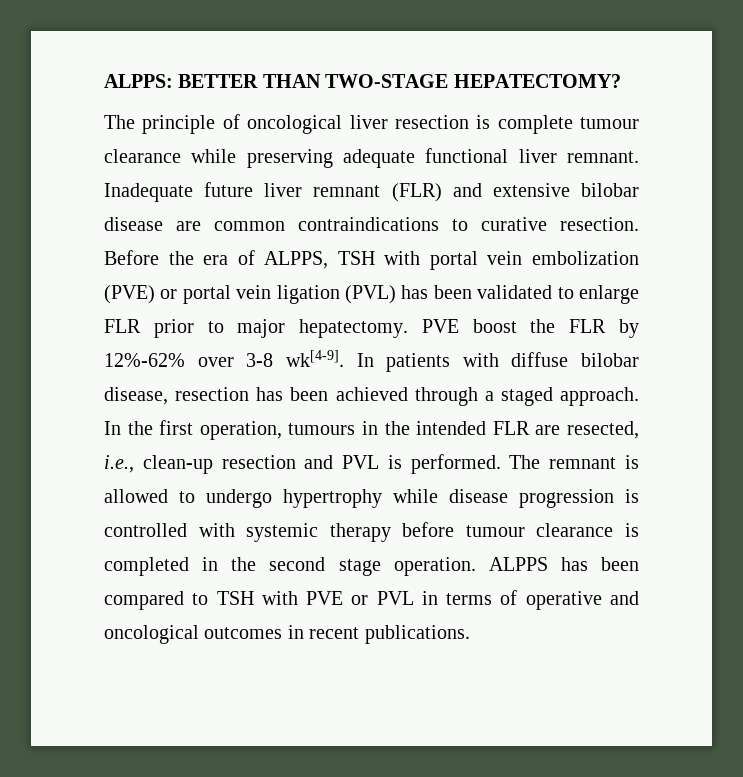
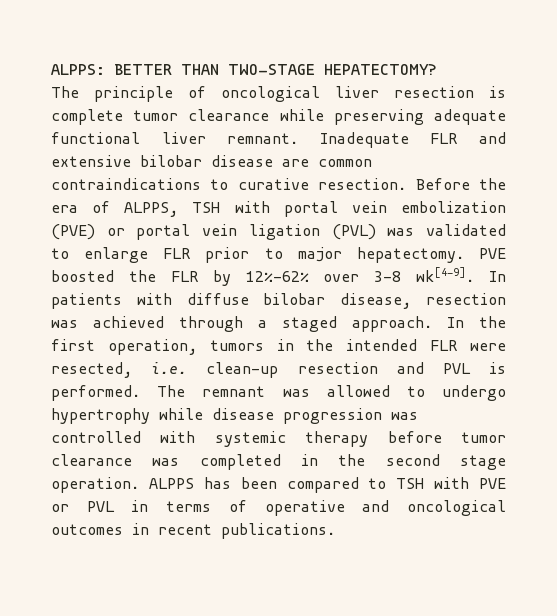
[580,117,639,129] tumour -> [133,110,179,121] tumor
[204,182,442,202] future liver remnant (FLR) -> [430,133,458,144] FLR
[401,285,472,299] has been -> [387,228,415,236] was
[472,319,517,333] boost -> [51,270,114,282] boosted
[256,387,329,401] has been -> [51,320,78,328] was
[288,423,356,435] tumours -> [209,340,264,351] tumors
[535,421,640,439] [104,455,134,473] are resected, i.e., -> [469,343,506,351] [51,362,188,378] were resected, i.e.
[625,455,639,469] is -> [282,389,310,397] was
[625,489,639,503] is -> [391,412,418,420] was
[465,523,639,537] tumour clearance is -> [461,432,506,443] [51,454,180,466] tumor clearance was

